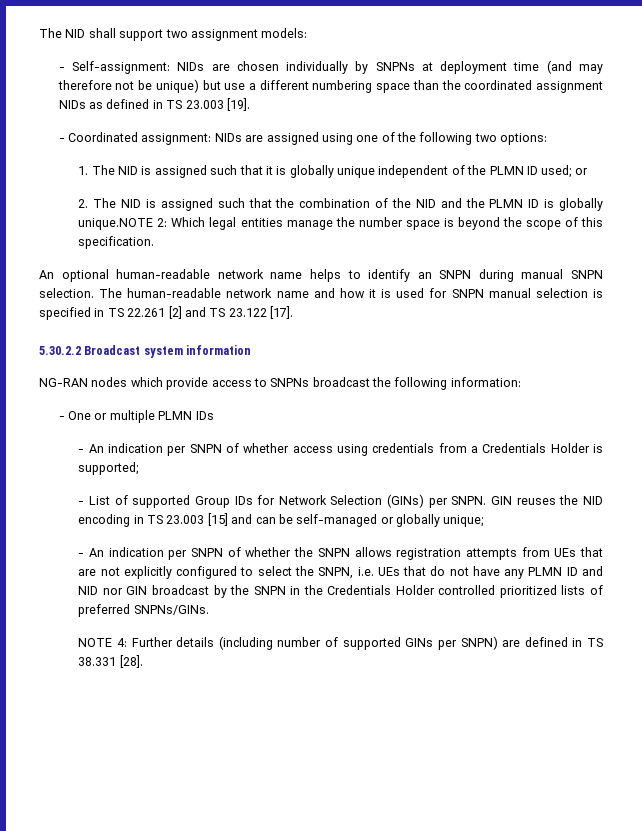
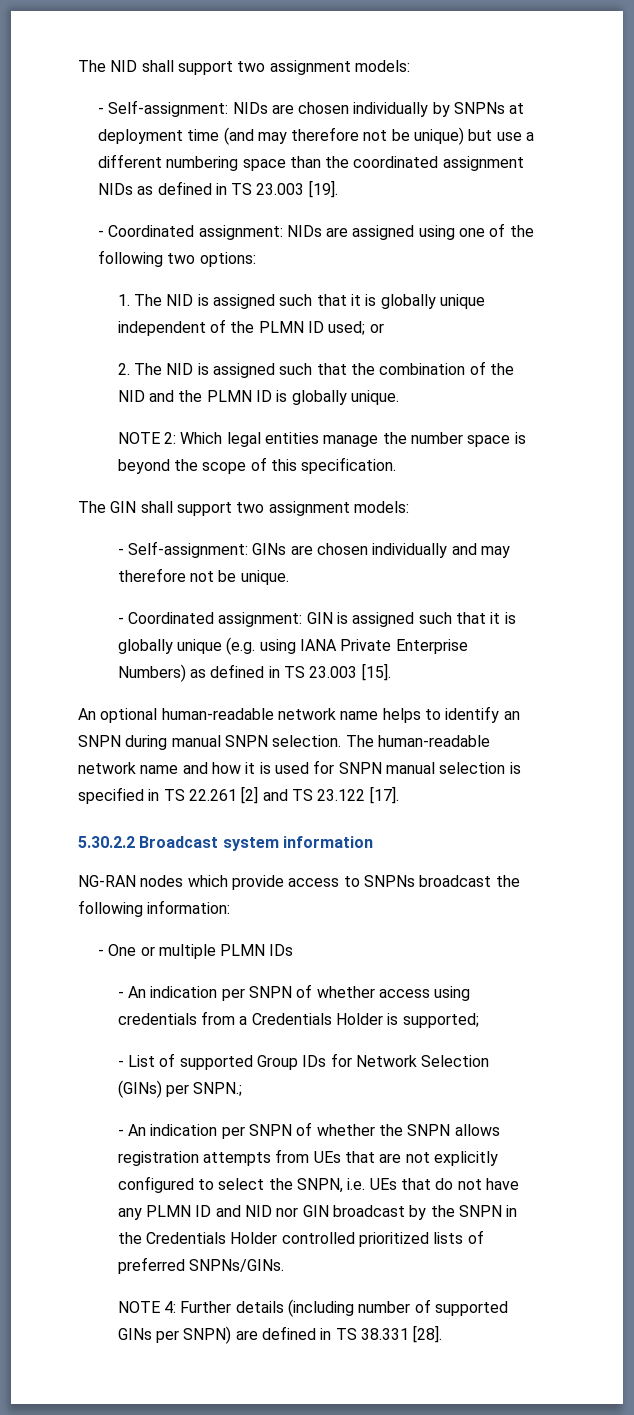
[78,218,154,230] unique.NOTE -> [350,390,399,405] [117,432,160,444] unique. // NOTE
(155, 242) none -> [78,501,409,516] [117,541,510,558] [117,568,289,585] [117,612,516,627] [117,637,468,655] [117,663,391,682] // The GIN shall support two assignment models: // - Self-assignment: GINs are chosen individually and may therefore not be unique. // - Coordinated assignment: GIN is assigned such that it is globally unique (e.g. using IANA Private Enterprise Numbers) as defined in TS 23.003 [15].
[451,495,603,505] [78,513,484,527] SNPN. GIN reuses the NID encoding in TS 23.003 [15] and can be self-managed or globally unique; -> [193,1082,243,1096] SNPN.;

